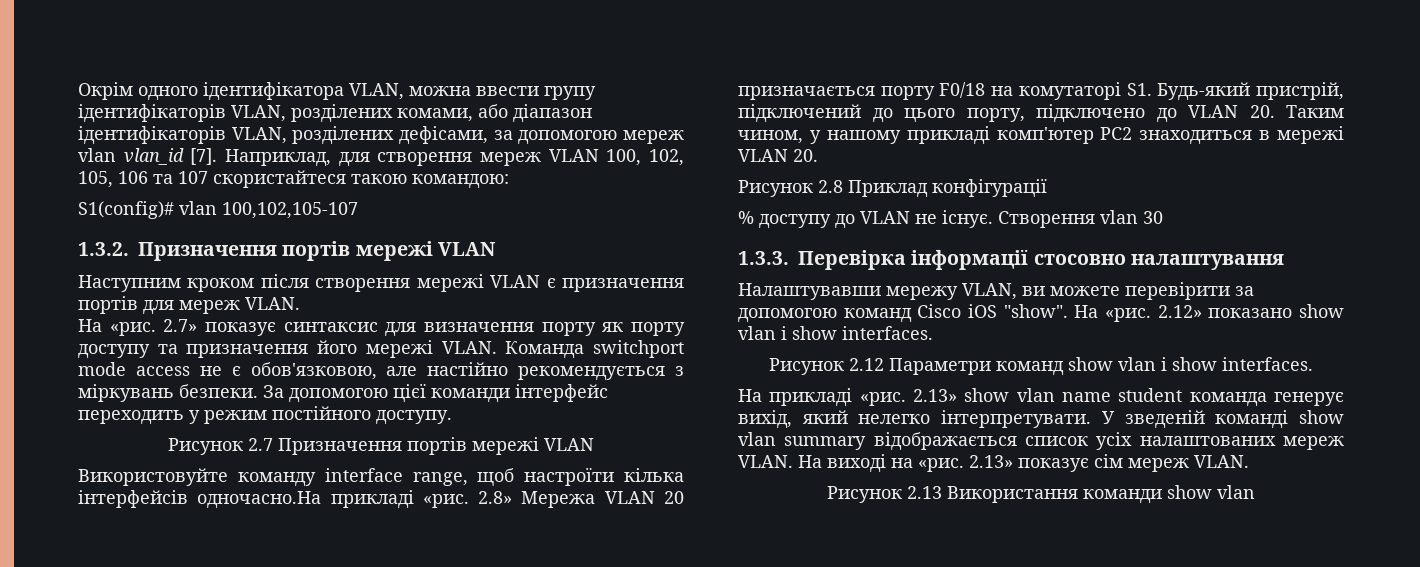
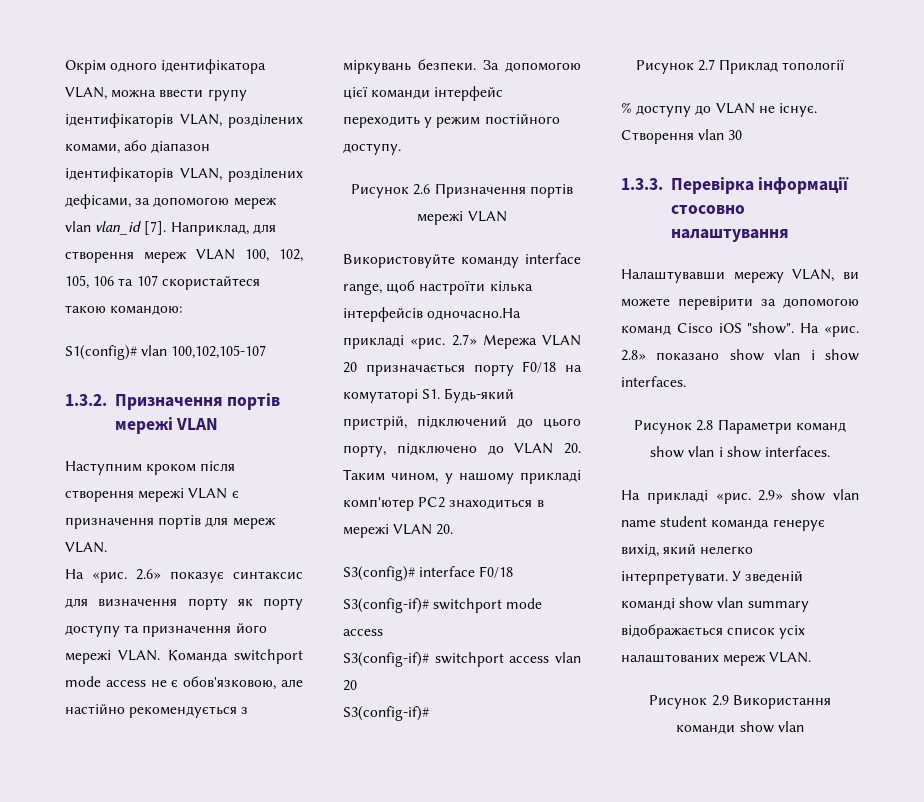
[163,319,198,332] 2.7» -> [136,569,161,580] 2.6»
[248,438,273,451] 2.7 -> [413,184,431,195] 2.6
[478,491,513,504] 2.8» -> [451,334,477,346] 2.7»
[738,178,1047,198] Рисунок 2.8 Приклад конфігурації -> [343,566,514,581] [343,598,543,613] [343,629,383,636] [343,652,581,667] [343,680,357,691] [343,706,429,721] [635,59,846,74] S3(config)# interface F0/18 // S3(config-if)# switchport mode access // S3(config-if)# switchport access vlan 20 // S3(config-if)# // Рисунок 2.7 Приклад топології
[1157,305,1202,318] 2.12» -> [621,350,646,361] 2.8»
[849,358,884,371] 2.12 -> [696,420,714,431] 2.8
[913,389,957,402] 2.13» -> [758,490,784,501] 2.9»
[798,454,1249,473] [827,486,942,503] На виході на «рис. 2.13» показує сім мереж VLAN. // Рисунок 2.13 -> [649,695,729,709] // Рисунок 2.9

